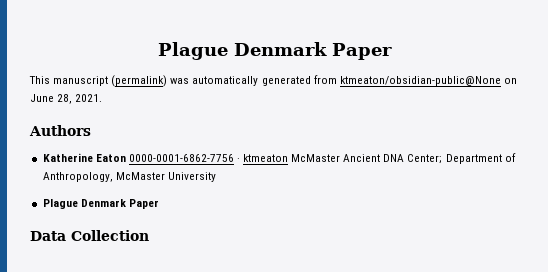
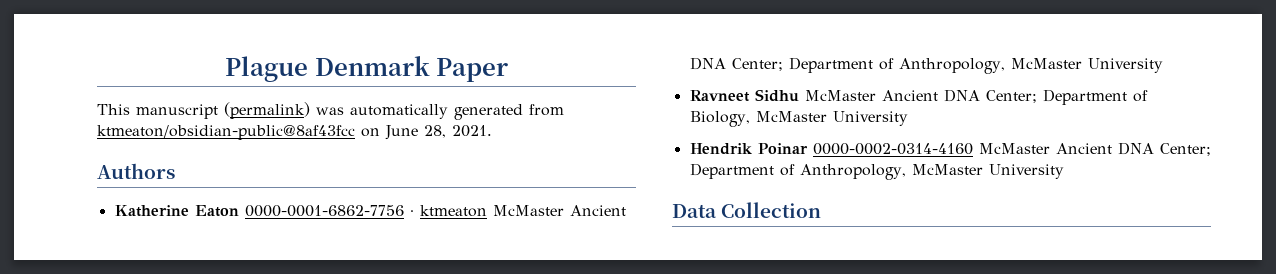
[339,76,501,86] ktmeaton/obsidian-public@None -> [97,125,355,140] ktmeaton/obsidian-public@8af43fcc
[42,199,159,209] Plague Denmark Paper -> [689,89,1148,105] [689,111,908,127] [689,142,1211,156] [689,163,1064,180] Ravneet Sidhu McMaster Ancient DNA Center; Department of Biology, McMaster University // Hendrik Poinar 0000-0002-0314-4160 McMaster Ancient DNA Center; Department of Anthropology, McMaster University

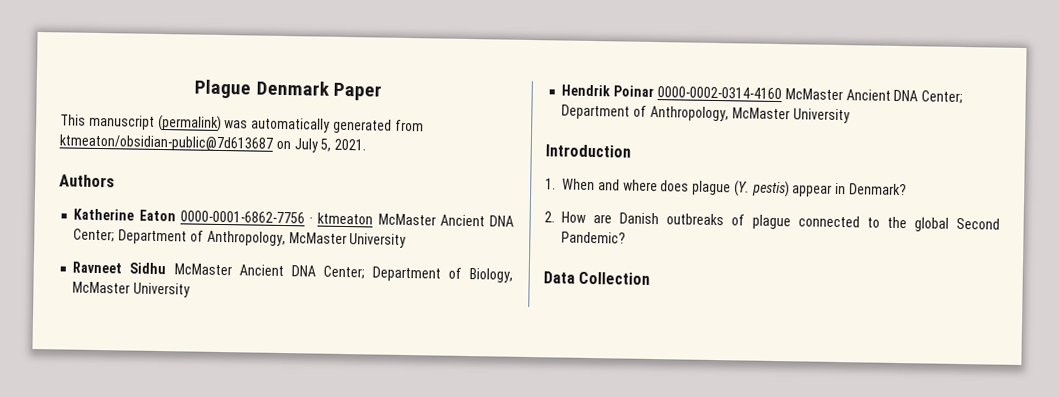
[97,125,446,140] ktmeaton/obsidian-public@8af43fcc on June 28, -> [59,134,332,153] ktmeaton/obsidian-public@7d613687 on July 5,
(1064, 171) none -> [545,144,631,158] [545,178,908,198] [544,211,1000,232] [561,231,626,244] // Introduction // 1. When and where does plague (Y. pestis) appear in Denmark? // 2. How are Danish outbreaks of plague connected to the global Second Pandemic?

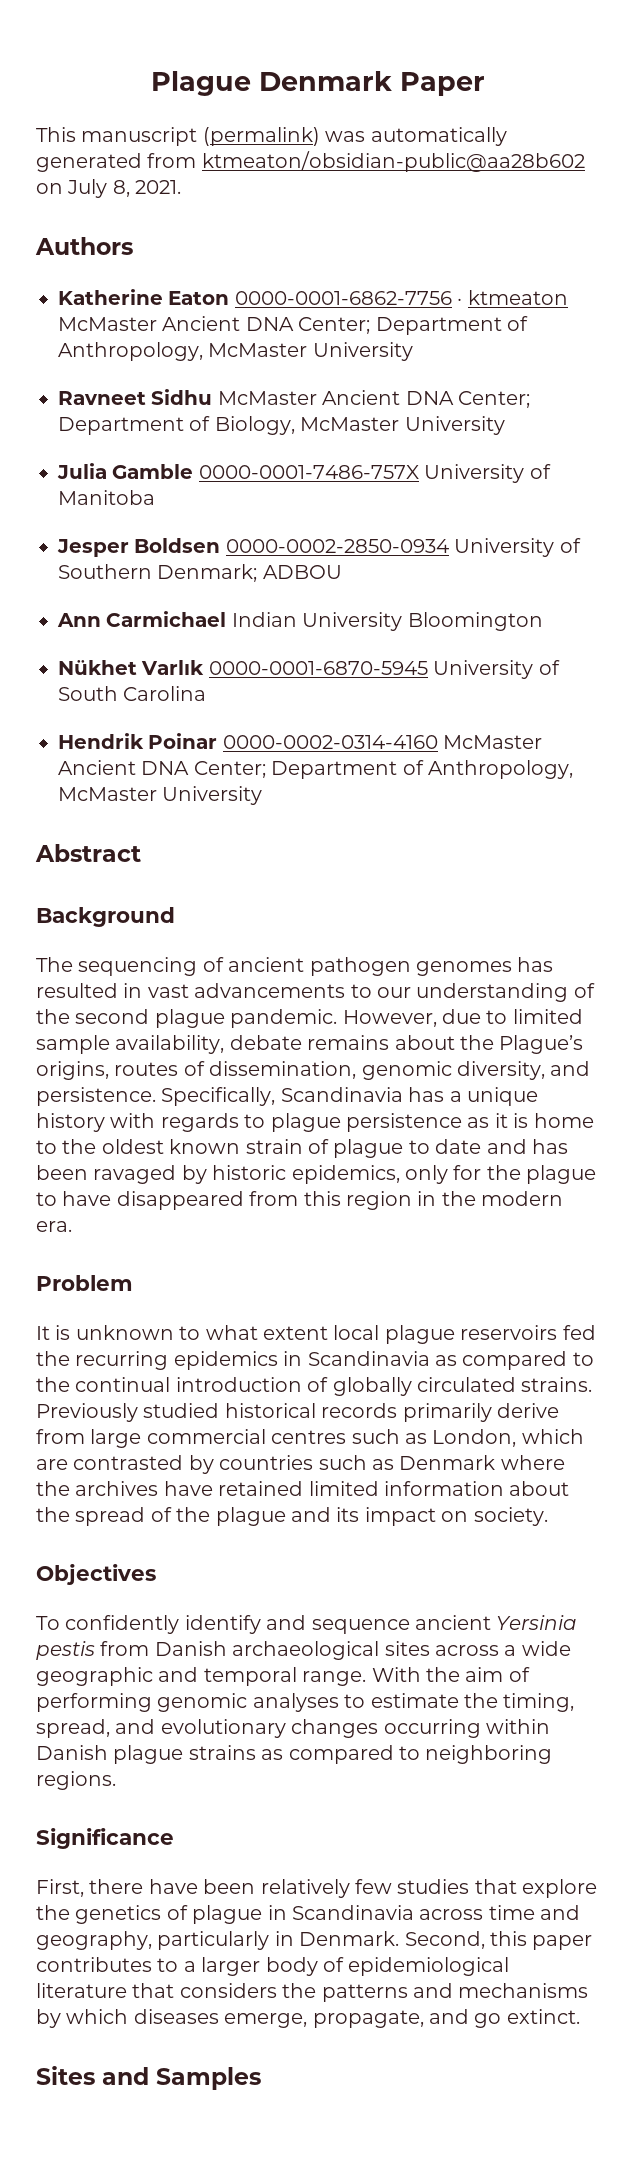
[59,134,273,152] ktmeaton/obsidian-public@7d613687 -> [201,151,585,172] ktmeaton/obsidian-public@aa28b602
[320,138,332,152] 5, -> [112,180,130,197] 8,
(191, 290) none -> [57,463,551,483] [58,490,155,505] [57,538,581,557] [58,564,342,582] [57,611,543,631] [58,660,560,679] [58,686,207,701] // Julia Gamble 0000-0001-7486-757X University of Manitoba // Jesper Boldsen 0000-0002-2850-0934 University of Southern Denmark; ADBOU // Ann Carmichael Indian University Bloomington // Nükhet Varlık 0000-0001-6870-5945 University of South Carolina
[545,144,631,158] [545,178,908,198] [544,211,1000,232] [561,231,626,244] [543,271,651,285] Introduction // 1. When and where does plague (Y. pestis) appear in Denmark? // 2. How are Danish outbreaks of plague connected to the global Second Pandemic? // Data Collection -> [35,844,141,862] [36,907,175,927] [36,957,554,976] [36,983,595,1002] [36,1009,583,1028] [36,1035,584,1054] [36,1061,591,1080] [36,1087,538,1106] [36,1113,594,1132] [36,1139,568,1158] [36,1165,597,1184] [36,1191,564,1210] [36,1221,72,1232] [36,1275,133,1291] [36,1325,596,1344] [36,1351,594,1370] [36,1377,593,1396] [36,1403,559,1422] [36,1429,584,1448] [36,1455,565,1474] [36,1481,570,1496] [36,1507,548,1526] [36,1564,156,1585] [36,1615,578,1634] [36,1641,571,1660] [36,1667,530,1686] [36,1693,575,1712] [36,1719,550,1738] [36,1745,553,1764] [36,1771,116,1790] [36,1828,174,1849] [36,1879,598,1898] [36,1905,581,1924] [36,1931,593,1950] [36,1957,510,1976] [36,1983,589,2002] [36,2009,580,2028] [36,2066,261,2090] Abstract // Background // The sequencing of ancient pathogen genomes has resulted in vast advancements to our understanding of the second plague pandemic. However, due to limited sample availability, debate remains about the Plague’s origins, routes of dissemination, genomic diversity, and persistence. Specifically, Scandinavia has a unique history with regards to plague persistence as it is home to the oldest known strain of plague to date and has been ravaged by historic epidemics, only for the plague to have disappeared from this region in the modern era. // Problem // It is unknown to what extent local plague reservoirs fed the recurring epidemics in Scandinavia as compared to the continual introduction of globally circulated strains. Previously studied historical records primarily derive from large commercial centres such as London, which are contrasted by countries such as Denmark where the archives have retained limited information about the spread of the plague and its impact on society. // Objectives // To confidently identify and sequence ancient Yersinia pestis from Danish archaeological sites across a wide geographic and temporal range. With the aim of performing genomic analyses to estimate the timing, spread, and evolutionary changes occurring within Danish plague strains as compared to neighboring regions. // Significance // First, there have been relatively few studies that explore the genetics of plague in Scandinavia across time and geography, particularly in Denmark. Second, this paper contributes to a larger body of epidemiological literature that considers the patterns and mechanisms by which diseases emerge, propagate, and go extinct. // Sites and Samples

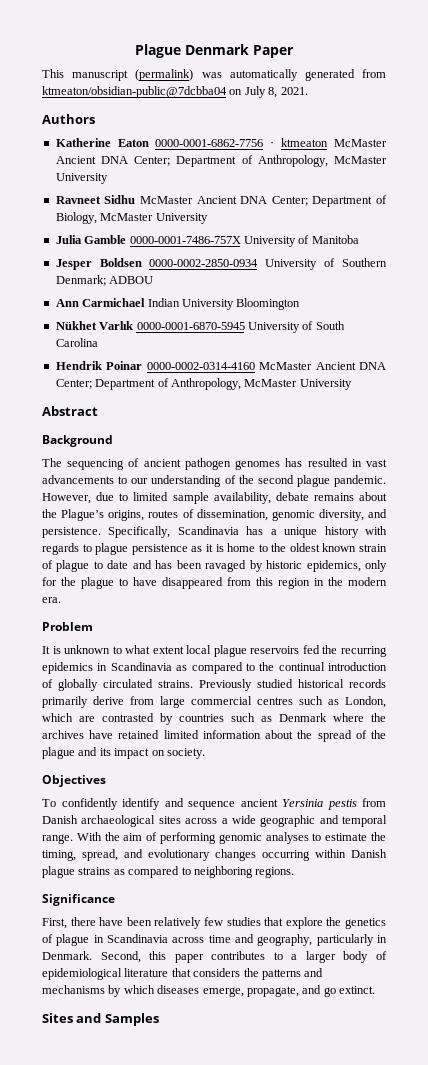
[201,151,585,172] ktmeaton/obsidian-public@aa28b602 -> [42,86,227,98] ktmeaton/obsidian-public@7dcbba04

